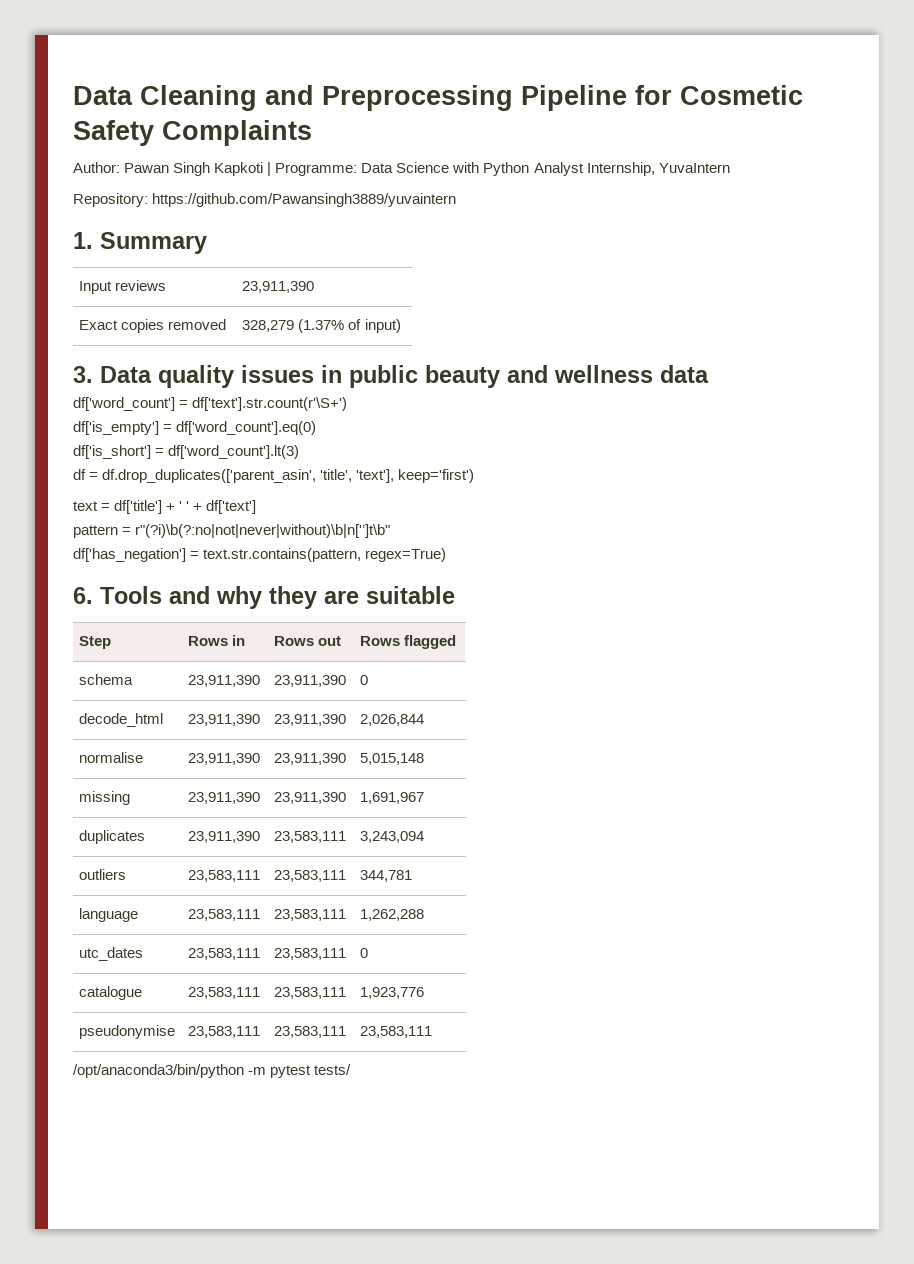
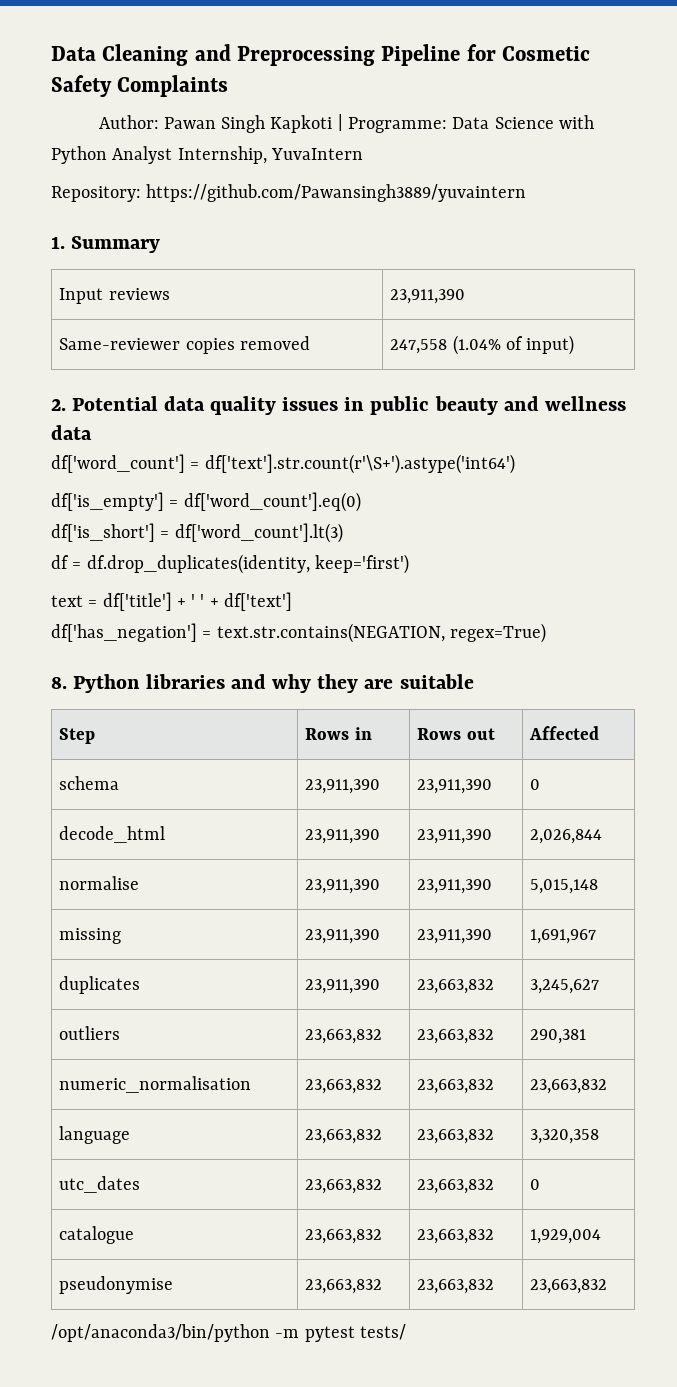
[79,320,119,330] Exact -> [59,338,181,350] Same-reviewer
[242,319,345,333] 328,279 (1.37% -> [390,335,501,355] 247,558 (1.04%
[73,366,152,383] 3. Data -> [51,396,206,411] 2. Potential data
[192,397,348,411] df['text'].str.count(r'\S+') -> [204,454,515,474] df['text'].str.count(r'\S+').astype('int64')
[102,469,395,483] df.drop_duplicates(['parent_asin', 'title', 'text'], -> [86,554,310,574] df.drop_duplicates(identity,
[73,524,391,538] // pattern = r"(?i)\b(?:no|not|never|without)\b|n['’]t\b" -> (292, 601) none
[203,548,362,562] text.str.contains(pattern, -> [216,623,445,643] text.str.contains(NEGATION,
[73,586,162,604] 6. Tools -> [51,674,226,693] 8. Python libraries
[360,635,457,649] Rows flagged -> [529,726,600,740] Affected
[274,831,347,843] [360,831,425,843] 23,583,111 | 3,243,094 -> [417,979,495,994] [530,979,600,994] 23,663,832 | 3,245,627
[188,870,261,882] [274,870,347,882] [360,870,413,882] [79,908,139,922] [188,909,261,921] [274,909,347,921] [360,909,425,921] 23,583,111 | 23,583,111 | 344,781 // language | 23,583,111 | 23,583,111 | 1,262,288 -> [305,1029,383,1044] [417,1029,495,1044] [530,1029,587,1044] [59,1076,252,1093] [305,1079,383,1094] [417,1079,495,1094] [530,1079,608,1094] [59,1126,131,1144] [305,1129,383,1144] [417,1129,495,1144] [530,1129,600,1144] 23,663,832 | 23,663,832 | 290,381 // numeric_normalisation | 23,663,832 | 23,663,832 | 23,663,832 // language | 23,663,832 | 23,663,832 | 3,320,358
[188,948,261,960] [274,948,347,960] 23,583,111 | 23,583,111 -> [305,1179,383,1194] [417,1179,495,1194] 23,663,832 | 23,663,832
[188,987,261,999] [274,987,347,999] [360,987,425,999] [79,1025,176,1039] [188,1026,261,1038] [274,1026,347,1038] [360,1026,433,1038] 23,583,111 | 23,583,111 | 1,923,776 // pseudonymise | 23,583,111 | 23,583,111 | 23,583,111 -> [305,1229,383,1244] [417,1229,495,1244] [530,1229,602,1244] [59,1276,174,1294] [305,1279,383,1294] [417,1279,495,1294] [530,1279,608,1294] 23,663,832 | 23,663,832 | 1,929,004 // pseudonymise | 23,663,832 | 23,663,832 | 23,663,832

